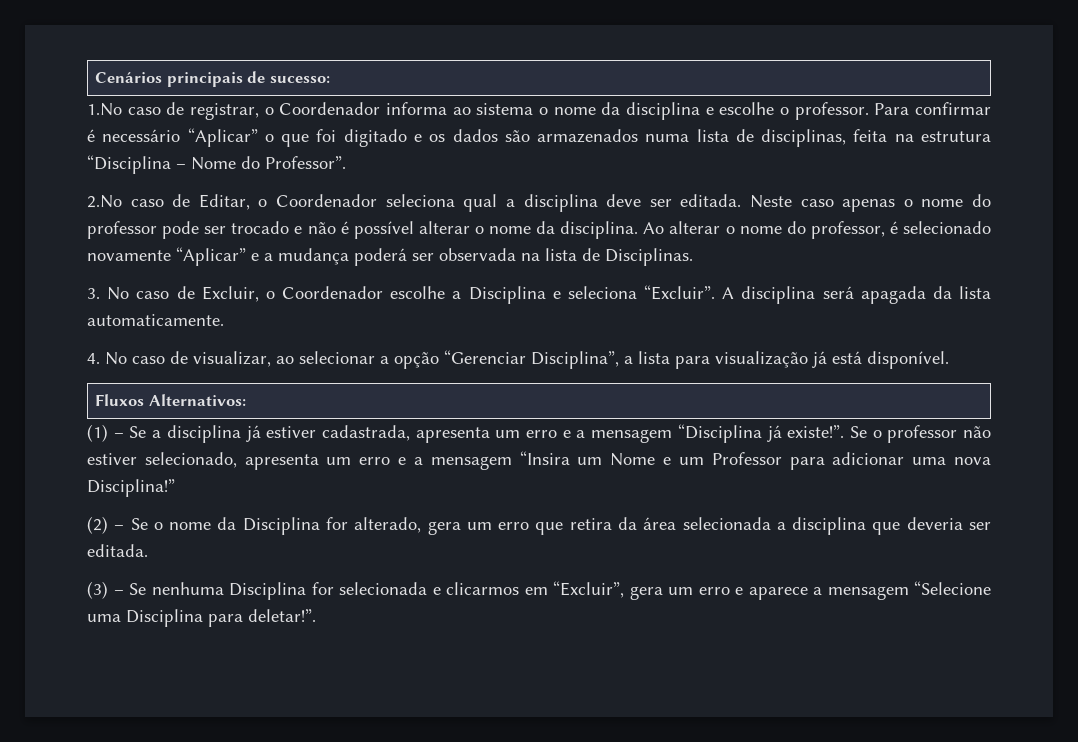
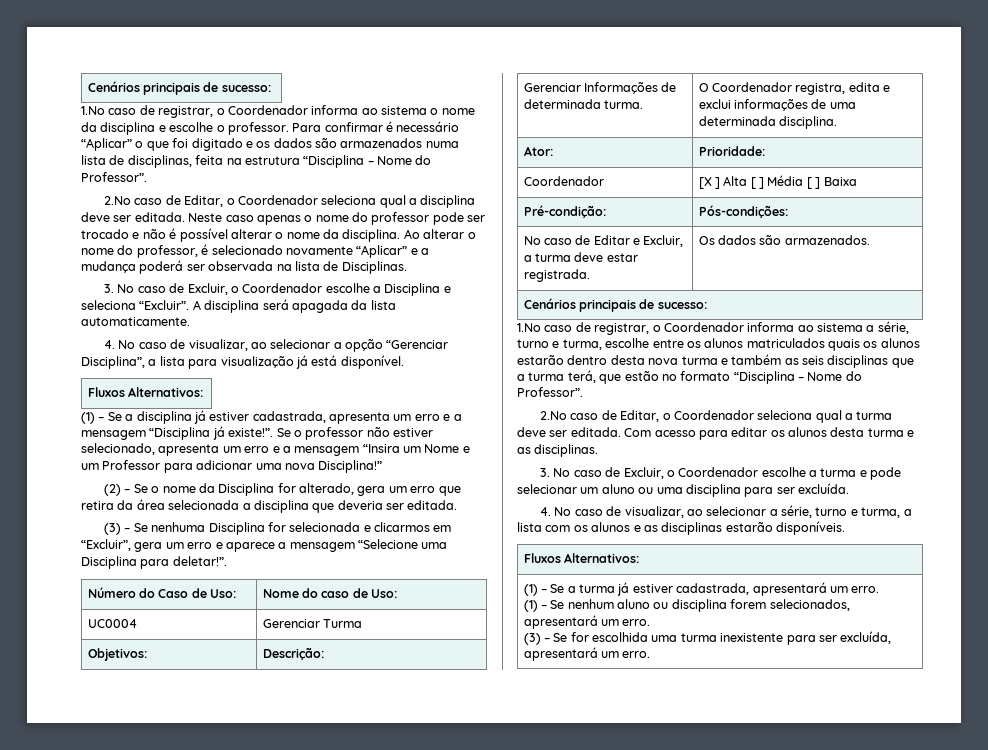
(316, 615) none -> [87,587,237,598] [262,588,398,598] [87,619,137,628] [262,619,362,628] [87,648,147,661] [262,647,324,660] [523,82,677,94] [523,99,643,109] [698,82,891,95] [698,99,856,111] [698,116,837,129] [523,146,553,156] [698,146,765,156] [523,176,604,186] [698,175,857,189] [523,205,606,218] [698,205,788,218] [523,235,684,247] [523,252,638,262] [523,269,590,282] [698,235,870,245] [523,298,707,312] [517,321,909,335] [517,338,920,351] [517,354,914,368] [517,370,862,384] [517,387,583,397] [540,410,893,423] [517,427,915,440] [517,444,599,457] [540,467,902,480] [517,483,849,497] [540,505,912,518] [517,521,845,535] [523,553,639,563] [523,582,880,596] [523,599,850,612] [523,615,651,629] [523,631,892,645] [523,647,651,661] // Número do Caso de Uso: | Nome do caso de Uso: // UC0004 | Gerenciar Turma // Objetivos: | Descrição: // Gerenciar Informações de determinada turma. | O Coordenador registra, edita e exclui informações de uma determinada disciplina. // Ator: | Prioridade: // Coordenador | [X ] Alta [ ] Média [ ] Baixa // Pré-condição: | Pós-condições: // No caso de Editar e Excluir, a turma deve estar registrada. | Os dados são armazenados. // Cenários principais de sucesso: // 1.No caso de registrar, o Coordenador informa ao sistema a série, turno e turma, escolhe entre os alunos matriculados quais os alunos estarão dentro desta nova turma e também as seis disciplinas que a turma terá, que estão no formato “Disciplina – Nome do Professor”. // 2.No caso de Editar, o Coordenador seleciona qual a turma deve ser editada. Com acesso para editar os alunos desta turma e as disciplinas. // 3. No caso de Excluir, o Coordenador escolhe a turma e pode selecionar um aluno ou uma disciplina para ser excluída. // 4. No caso de visualizar, ao selecionar a série, turno e turma, a lista com os alunos e as disciplinas estarão disponíveis. // Fluxos Alternativos: // (1) – Se a turma já estiver cadastrada, apresentará um erro. // (1) – Se nenhum aluno ou disciplina forem selecionados, apresentará um erro. // (3) – Se for escolhida uma turma inexistente para ser excluída, apresentará um erro.

